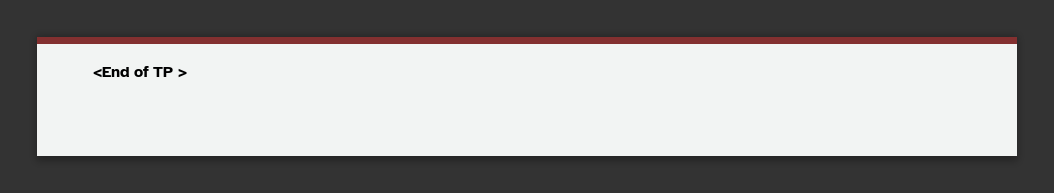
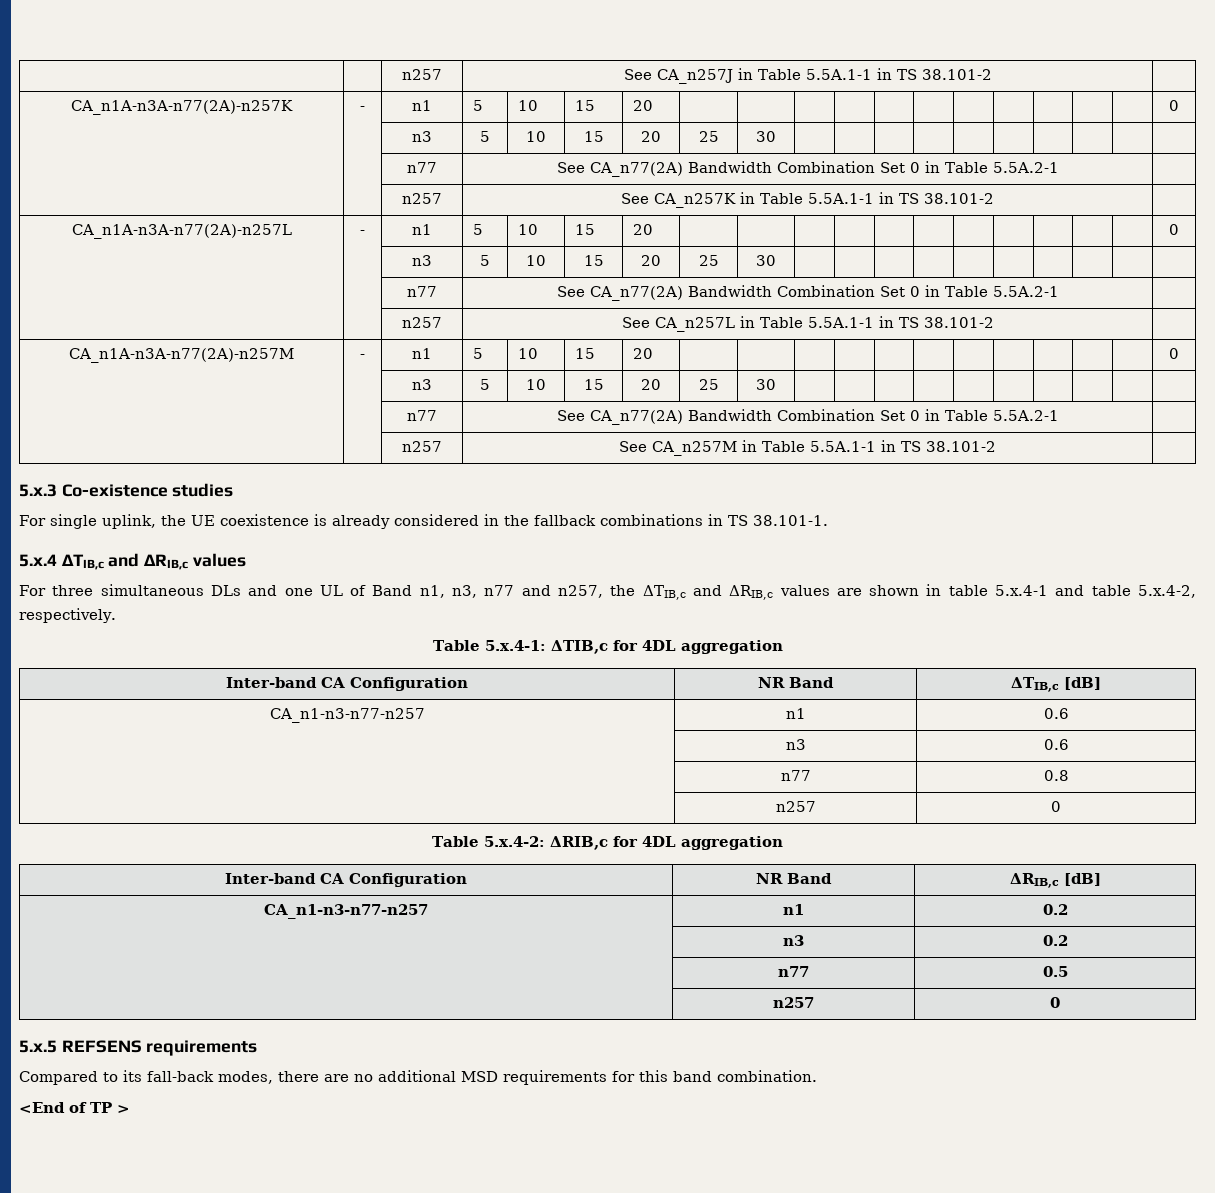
(93, 72) none -> [402,69,442,80] [623,68,992,84] [70,100,293,115] [360,106,365,111] [412,100,432,111] [472,100,483,111] [517,100,538,111] [574,100,595,111] [632,100,653,111] [1169,100,1179,111] [412,131,432,142] [480,131,490,142] [526,131,546,142] [583,131,604,142] [641,131,661,142] [698,131,719,142] [756,131,776,142] [407,162,437,173] [556,161,1059,177] [402,193,442,204] [621,192,994,208] [71,224,292,239] [360,230,365,235] [412,224,432,235] [472,224,483,235] [517,224,538,235] [574,224,595,235] [632,224,653,235] [1169,224,1179,235] [412,255,432,266] [480,255,490,266] [526,255,546,266] [583,255,604,266] [641,255,661,266] [698,255,719,266] [756,255,776,266] [407,286,437,297] [556,285,1059,301] [402,317,442,328] [621,316,994,332] [68,348,294,363] [360,354,365,359] [412,348,432,359] [472,348,483,359] [517,348,538,359] [574,348,595,359] [632,348,653,359] [1169,348,1179,359] [412,379,432,390] [480,379,490,390] [526,379,546,390] [583,379,604,390] [641,379,661,390] [698,379,719,390] [756,379,776,390] [407,410,437,421] [556,409,1059,425] [402,441,442,452] [619,440,996,456] [19,483,234,497] [19,514,828,529] [19,553,246,570] [19,584,1196,600] [19,608,116,623] [432,640,783,654] [226,677,468,691] [758,677,834,688] [1011,677,1101,692] [269,708,425,723] [785,708,806,719] [1043,708,1069,719] [785,739,806,750] [1043,739,1069,750] [780,770,811,781] [1043,770,1069,781] [775,801,816,812] [1051,801,1061,812] [432,836,783,850] [225,873,467,887] [756,873,832,884] [1009,873,1101,888] [264,904,428,919] [783,904,804,915] [1042,904,1068,915] [783,935,804,946] [1042,935,1068,946] [778,966,809,977] [1042,966,1068,977] [773,997,814,1008] [1050,997,1060,1008] [19,1040,258,1056] [19,1070,817,1085] | | n257 | See CA_n257J in Table 5.5A.1-1 in TS 38.101-2 | // CA_n1A-n3A-n77(2A)-n257K | - | n1 | 5 | 10 | 15 | 20 | | | | | | | | | | | | 0 // | | n3 | 5 | 10 | 15 | 20 | 25 | 30 | | | | | | | | | | // | | n77 | See CA_n77(2A) Bandwidth Combination Set 0 in Table 5.5A.2-1 | // | | n257 | See CA_n257K in Table 5.5A.1-1 in TS 38.101-2 | // CA_n1A-n3A-n77(2A)-n257L | - | n1 | 5 | 10 | 15 | 20 | | | | | | | | | | | | 0 // | | n3 | 5 | 10 | 15 | 20 | 25 | 30 | | | | | | | | | | // | | n77 | See CA_n77(2A) Bandwidth Combination Set 0 in Table 5.5A.2-1 | // | | n257 | See CA_n257L in Table 5.5A.1-1 in TS 38.101-2 | // CA_n1A-n3A-n77(2A)-n257M | - | n1 | 5 | 10 | 15 | 20 | | | | | | | | | | | | 0 // | | n3 | 5 | 10 | 15 | 20 | 25 | 30 | | | | | | | | | | // | | n77 | See CA_n77(2A) Bandwidth Combination Set 0 in Table 5.5A.2-1 | // | | n257 | See CA_n257M in Table 5.5A.1-1 in TS 38.101-2 | // 5.x.3 Co-existence studies // For single uplink, the UE coexistence is already considered in the fallback combinations in TS 38.101-1. // 5.x.4 ∆TIB,c and ∆RIB,c values // For three simultaneous DLs and one UL of Band n1, n3, n77 and n257, the ΔTIB,c and ΔRIB,c values are shown in table 5.x.4-1 and table 5.x.4-2, respectively. // Table 5.x.4-1: ΔTIB,c for 4DL aggregation // Inter-band CA Configuration | NR Band | ΔTIB,c [dB] // CA_n1-n3-n77-n257 | n1 | 0.6 // | n3 | 0.6 // | n77 | 0.8 // | n257 | 0 // Table 5.x.4-2: ΔRIB,c for 4DL aggregation // Inter-band CA Configuration | NR Band | ΔRIB,c [dB] // CA_n1-n3-n77-n257 | n1 | 0.2 // | n3 | 0.2 // | n77 | 0.5 // | n257 | 0 // 5.x.5 REFSENS requirements // Compared to its fall-back modes, there are no additional MSD requirements for this band combination. //

